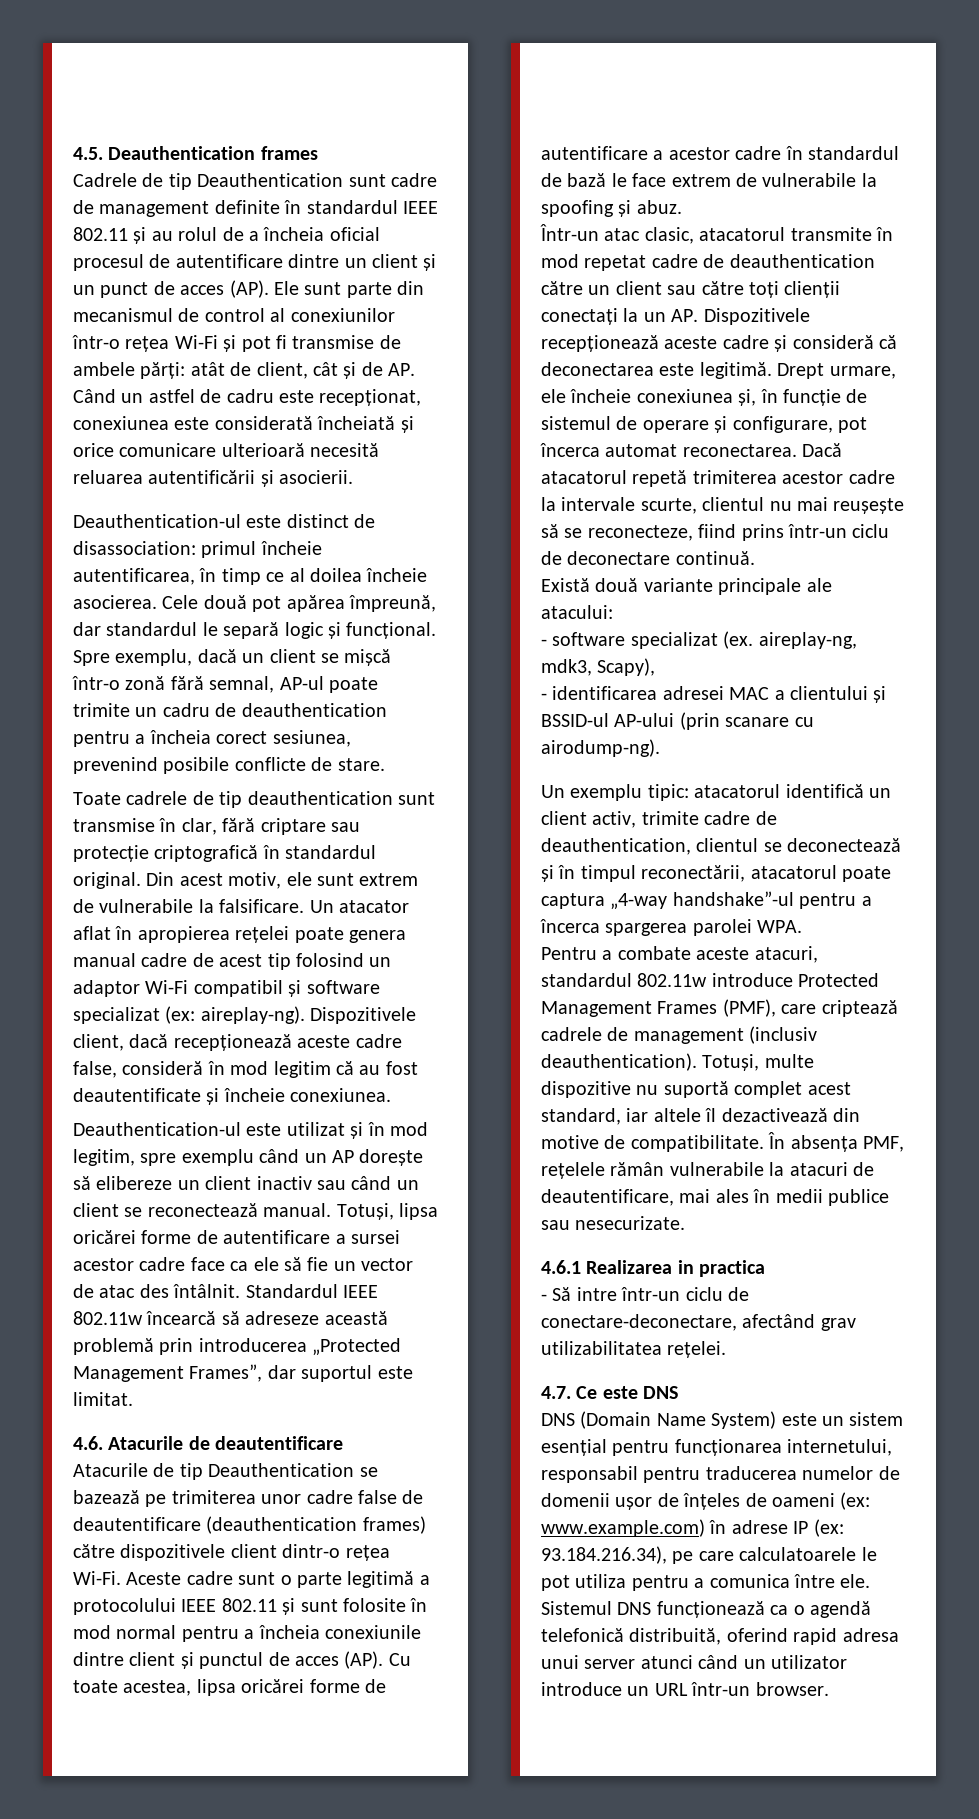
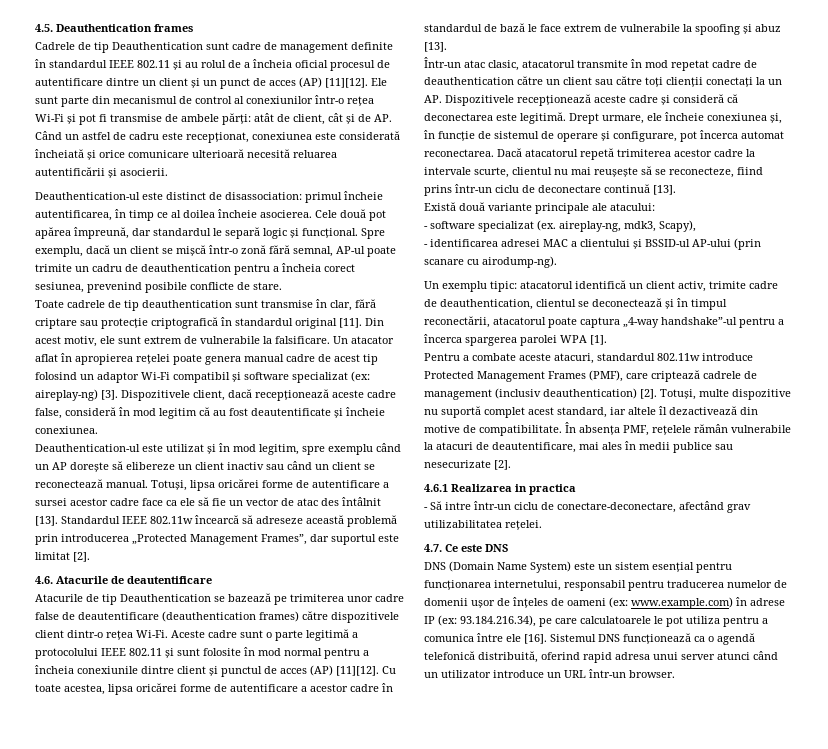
[229,280,269,298] (AP). -> [299,77,368,88] (AP) [11][12].
[73,872,141,889] original. -> [295,318,362,329] original [11].
[200,1006,305,1024] aireplay-ng). -> [35,389,118,401] aireplay-ng) [3].
[173,1284,241,1298] întâlnit. -> [342,497,381,506] [35,516,58,526] întâlnit [13].
[73,1392,133,1406] limitat. -> [35,552,90,562] limitat [2].
[344,1651,384,1669] (AP). -> [310,665,379,676] (AP) [11][12].
[636,200,682,214] abuz. -> [755,24,781,32] [424,42,447,52] abuz [13].
[675,551,755,565] continuă. -> [604,184,676,195] continuă [13].
[757,920,803,933] WPA. -> [560,335,607,345] WPA [1].
[541,1053,697,1071] deauthentication). -> [543,388,657,399] deauthentication) [2].
[575,1216,686,1230] nesecurizate. -> [424,460,511,470] nesecurizate [2].
[840,1574,871,1588] ele. -> [506,634,547,644] ele [16].

